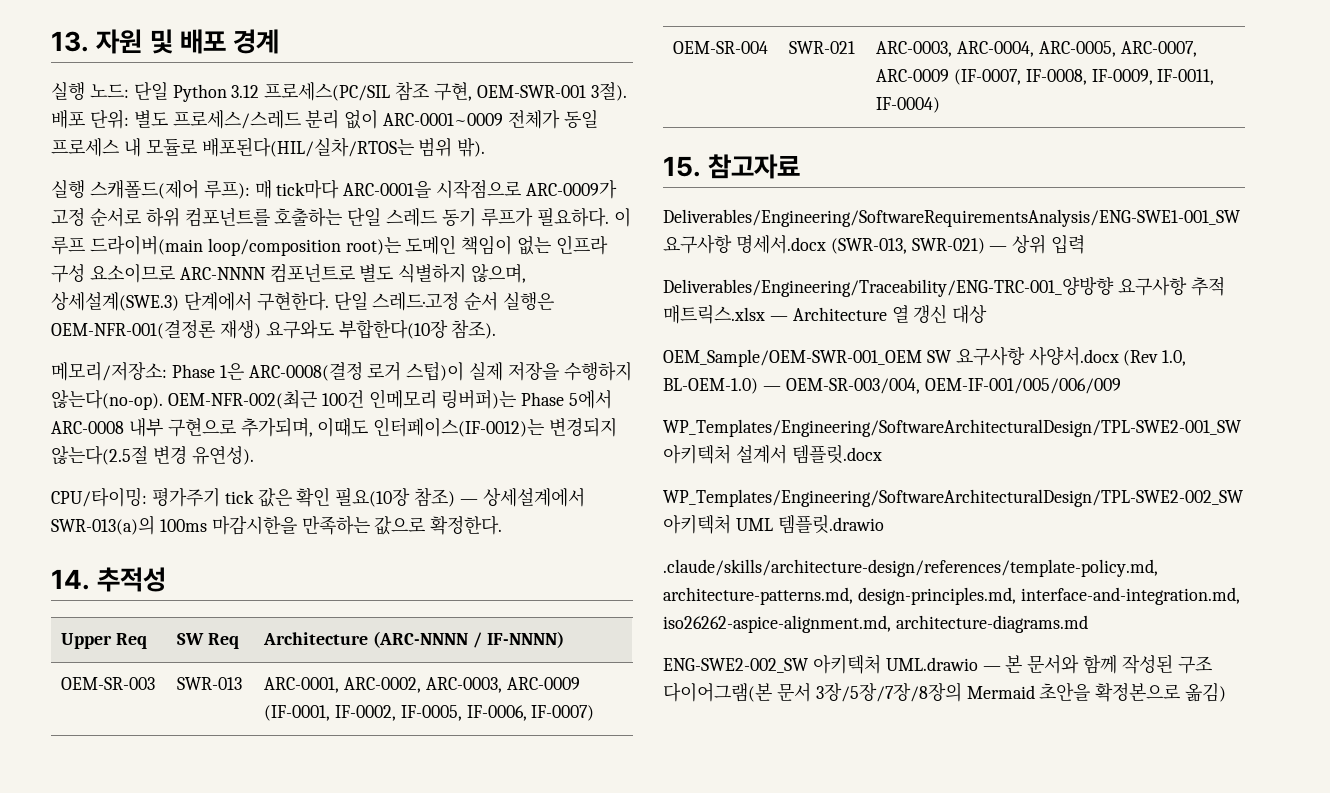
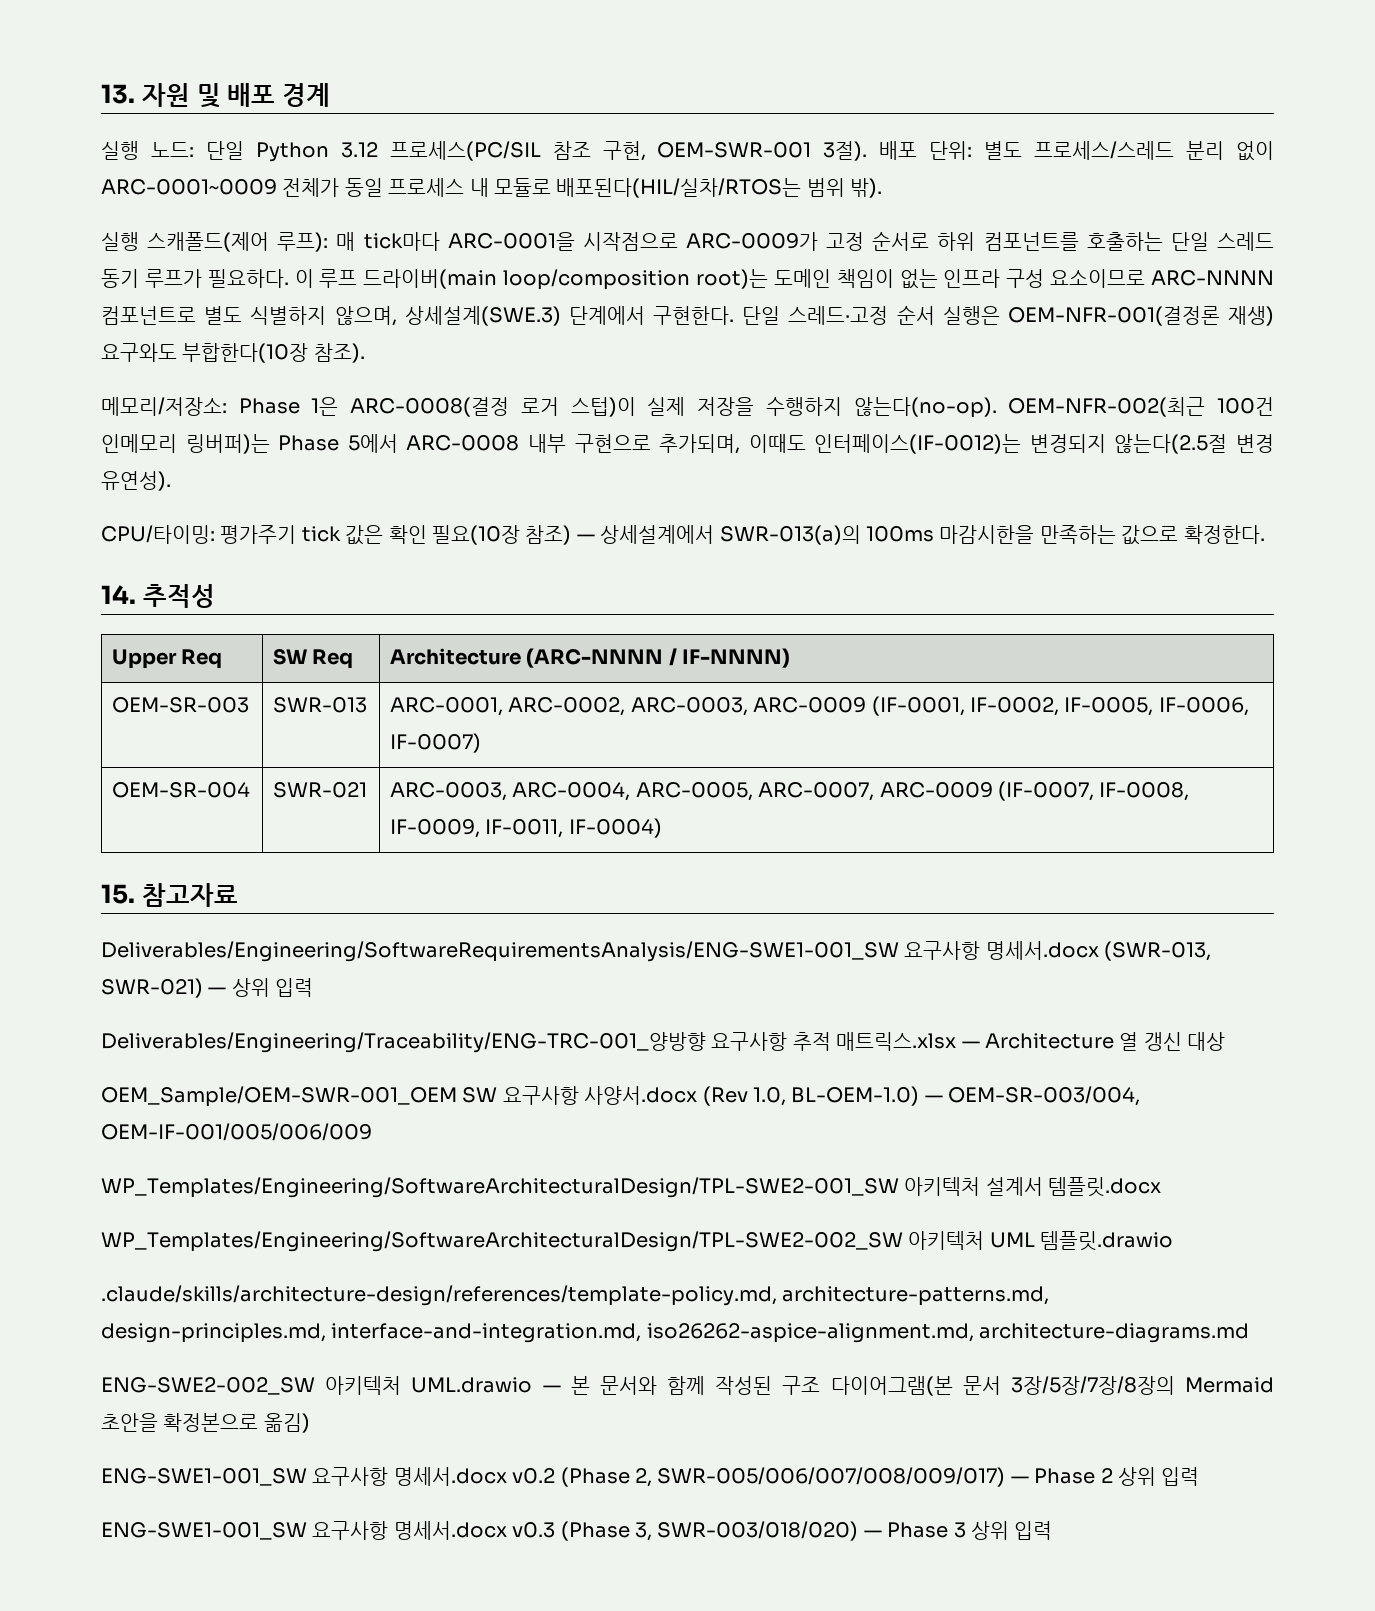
(1227, 692) none -> [101,1467,1200,1487] [101,1521,1053,1541] // ENG-SWE1-001_SW 요구사항 명세서.docx v0.2 (Phase 2, SWR-005/006/007/008/009/017) — Phase 2 상위 입력 // ENG-SWE1-001_SW 요구사항 명세서.docx v0.3 (Phase 3, SWR-003/018/020) — Phase 3 상위 입력

